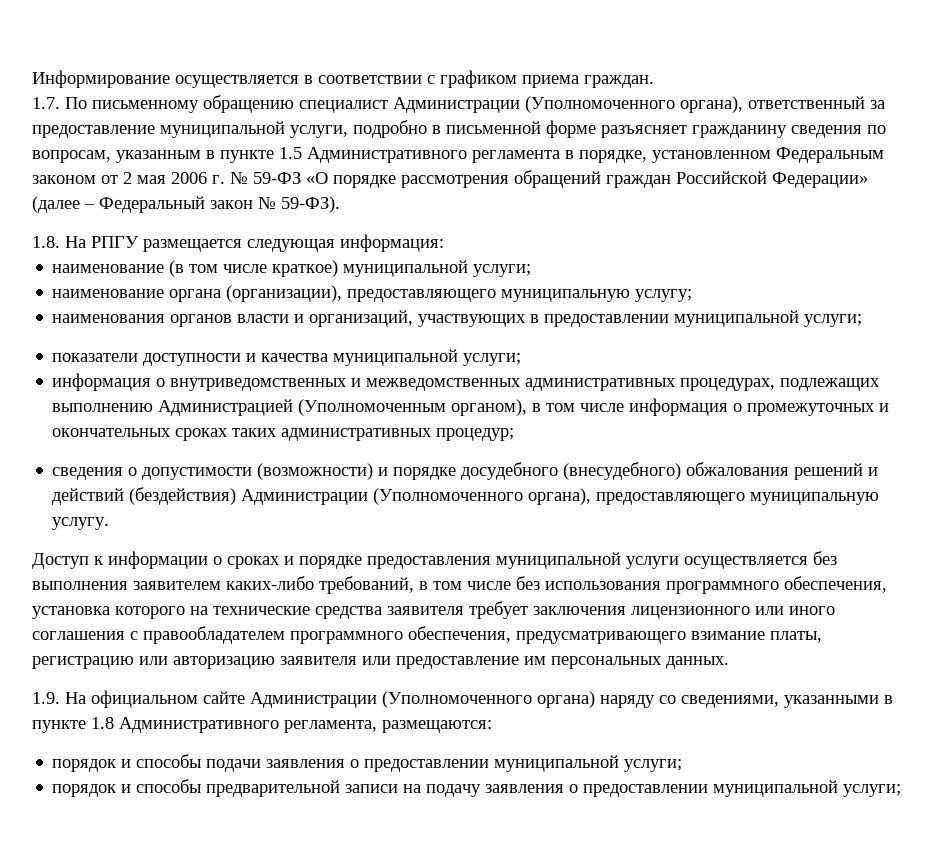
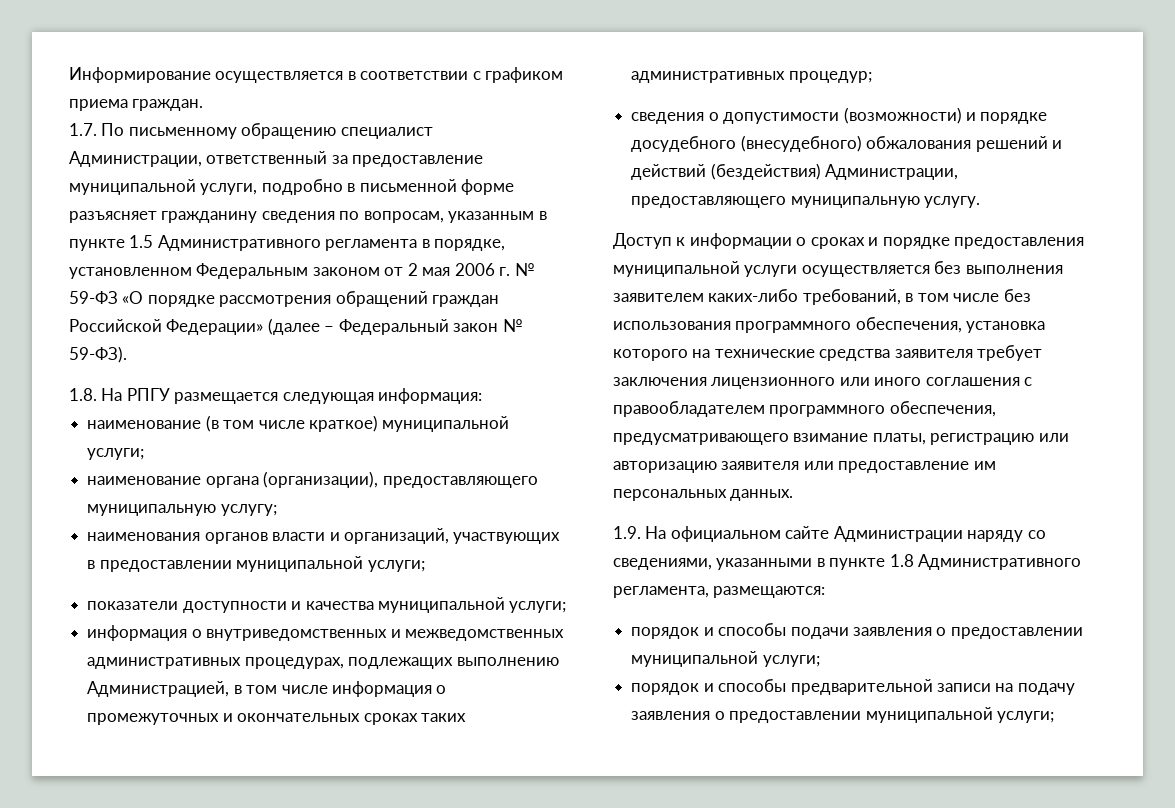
[393,96,743,113] Администрации (Уполномоченного органа), -> [69,151,202,167] Администрации,
[158,399,528,416] Администрацией (Уполномоченным органом), -> [87,681,230,697] Администрацией,
[241,488,592,505] Администрации (Уполномоченного органа), -> [825,164,959,180] Администрации,
[382,691,595,708] (Уполномоченного органа) -> (963, 534) none

